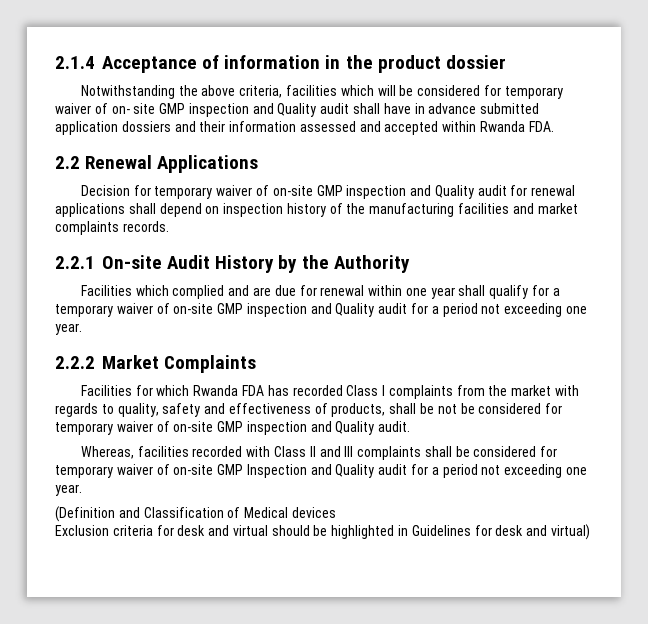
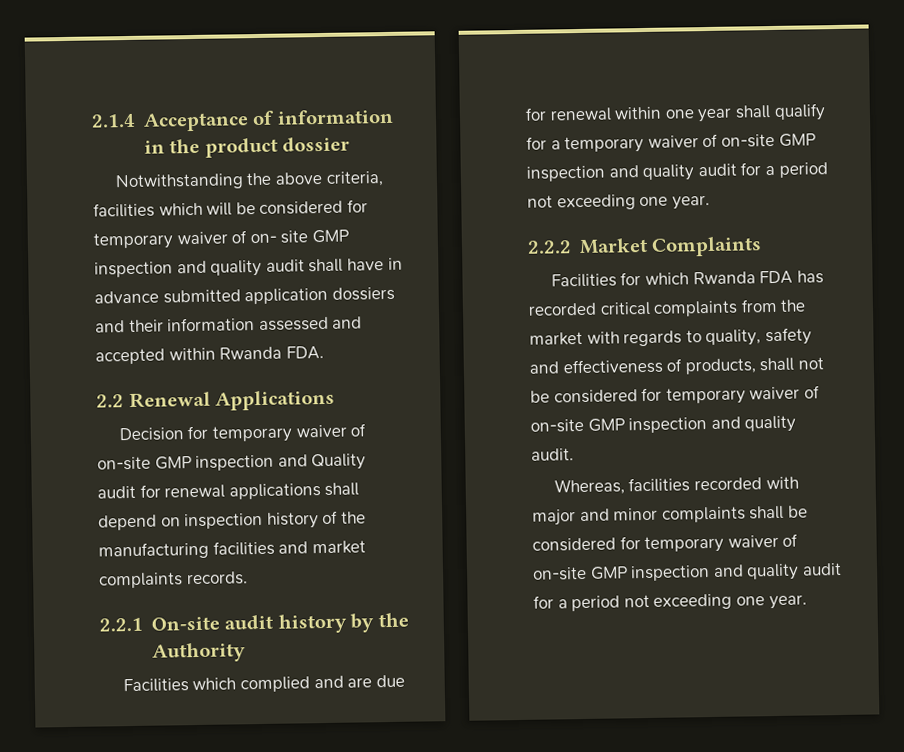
[277,103,317,117] Quality -> [210,259,263,277] quality
[167,255,275,273] Audit History -> [224,613,347,634] audit history
[335,303,375,317] Quality -> [642,164,695,182] quality
[346,385,386,396] Class I -> [599,301,651,316] critical
[420,403,435,414] be -> (795, 364) none
[335,421,375,435] Quality -> [744,415,797,433] quality
[273,446,354,457] Class II and III -> [532,507,659,526] major and minor
[246,464,587,478] [55,484,82,496] [55,506,336,522] [55,524,590,540] Inspection and Quality audit for a period not exceeding one year. // (Definition and Classification of Medical devices // Exclusion criteria for desk and virtual should be highlighted in Guidelines for desk and virtual) -> [630,562,842,582] [533,593,807,612] inspection and quality audit for a period not exceeding one year.

